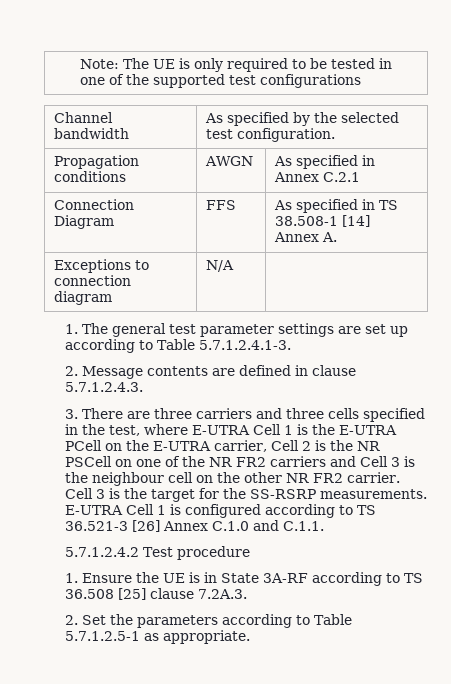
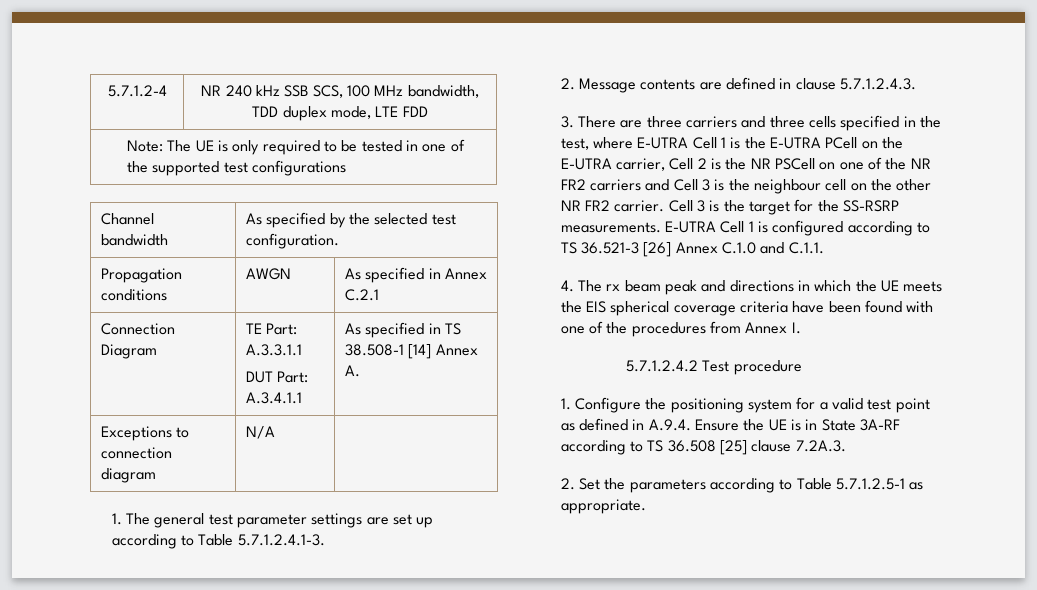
(79, 64) none -> [107,85,167,97] [201,85,479,98] [252,106,428,121] 5.7.1.2-4 | NR 240 kHz SSB SCS, 100 MHz bandwidth, TDD duplex mode, LTE FDD //
[206,200,237,210] FFS -> [245,323,298,335] [245,344,302,356] [245,371,309,383] [245,392,302,404] TE Part: A.3.3.1.1 // DUT Part: A.3.4.1.1
[65,546,250,560] [65,573,79,583] 5.7.1.2.4.2 Test procedure // 1. -> [560,280,943,295] [560,300,934,316] [560,321,801,337] [625,360,802,375] [560,397,930,413] [560,418,691,431] 4. The rx beam peak and directions in which the UE meets the EIS spherical coverage criteria have been found with one of the procedures from Annex I. // 5.7.1.2.4.2 Test procedure // 1. Configure the positioning system for a valid test point as defined in A.9.4.

